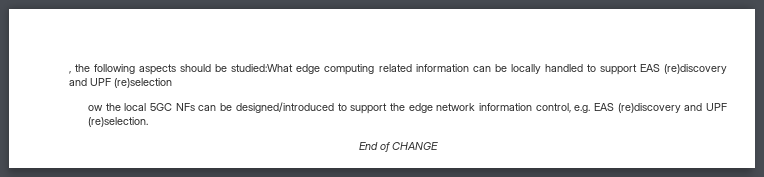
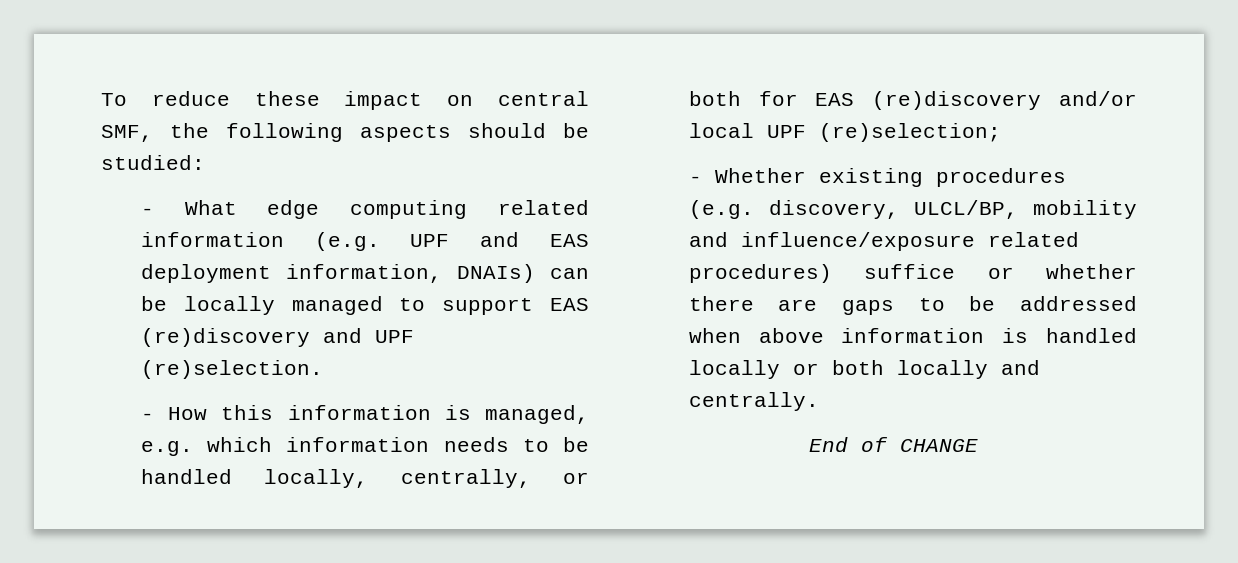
[69,71,71,74] , -> [101,91,589,110] [101,125,153,142] To reduce these impact on central SMF,
[231,64,294,72] studied:What -> [101,155,205,170] [140,200,237,215] studied: // - What
(469, 68) none -> [314,232,590,251] [140,264,535,283] (e.g. UPF and EAS deployment information, DNAIs)
[544,64,583,72] handled -> [291,296,383,315] managed
[114,78,172,88] [88,102,727,114] [88,117,149,127] (re)selection // ow the local 5GC NFs can be designed/introduced to support the edge network information control, e.g. EAS (re)discovery and UPF (re)selection. -> [140,360,323,379] [140,405,589,424] [140,437,589,456] [140,469,589,488] [688,91,1137,110] [688,123,1001,142] [688,168,1066,187] [688,200,1137,219] [688,232,1079,251] [688,264,1137,283] [688,296,1137,315] [688,328,1137,343] [688,360,1040,379] [688,392,819,411] (re)selection. // - How this information is managed, e.g. which information needs to be handled locally, centrally, or both for EAS (re)discovery and/or local UPF (re)selection; // - Whether existing procedures (e.g. discovery, ULCL/BP, mobility and influence/exposure related procedures) suffice or whether there are gaps to be addressed when above information is handled locally or both locally and centrally.

